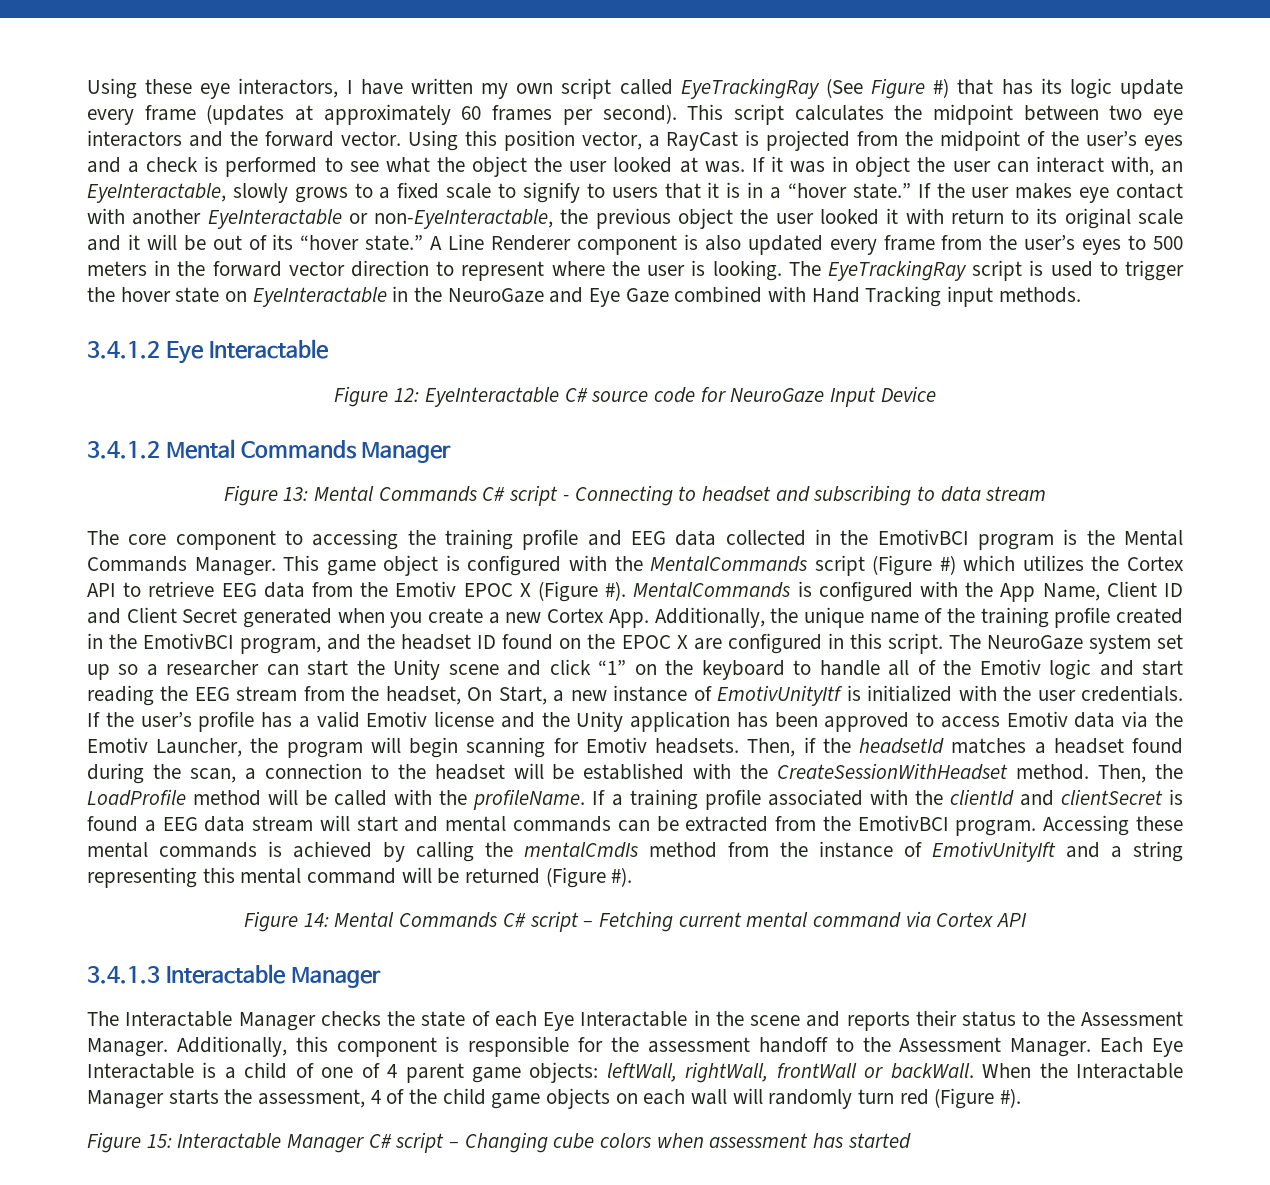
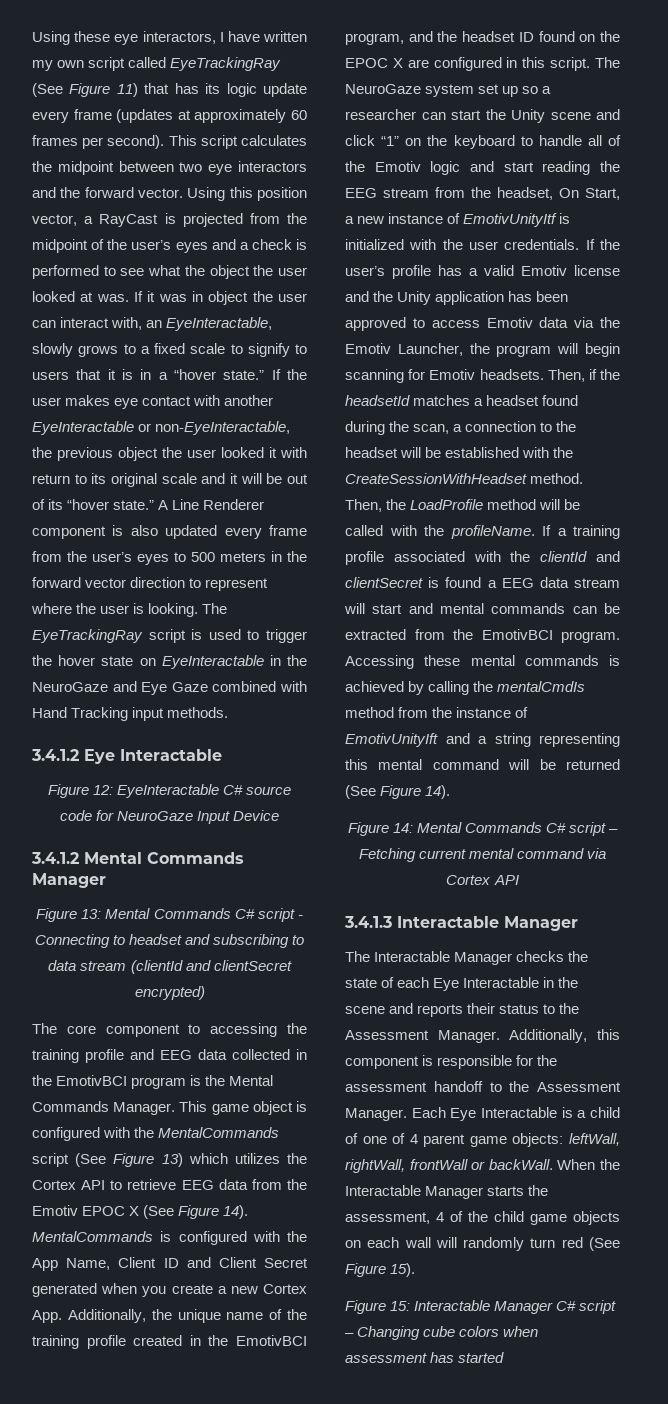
[933,78,950,98] #) -> [116,83,138,97] 11)
(1047, 493) none -> [130,960,292,974] [134,986,205,1000] (clientId and clientSecret encrypted)
[872,555,956,576] (Figure #) -> [75,1153,183,1167] (See Figure 13)
[538,581,627,602] (Figure #). -> [143,1205,249,1219] (See Figure 14).
[545,867,633,888] (Figure #). -> [345,785,451,799] (See Figure 14).
[934,1088,1022,1109] (Figure #). -> [589,1237,620,1251] [345,1263,416,1277] (See Figure 15).

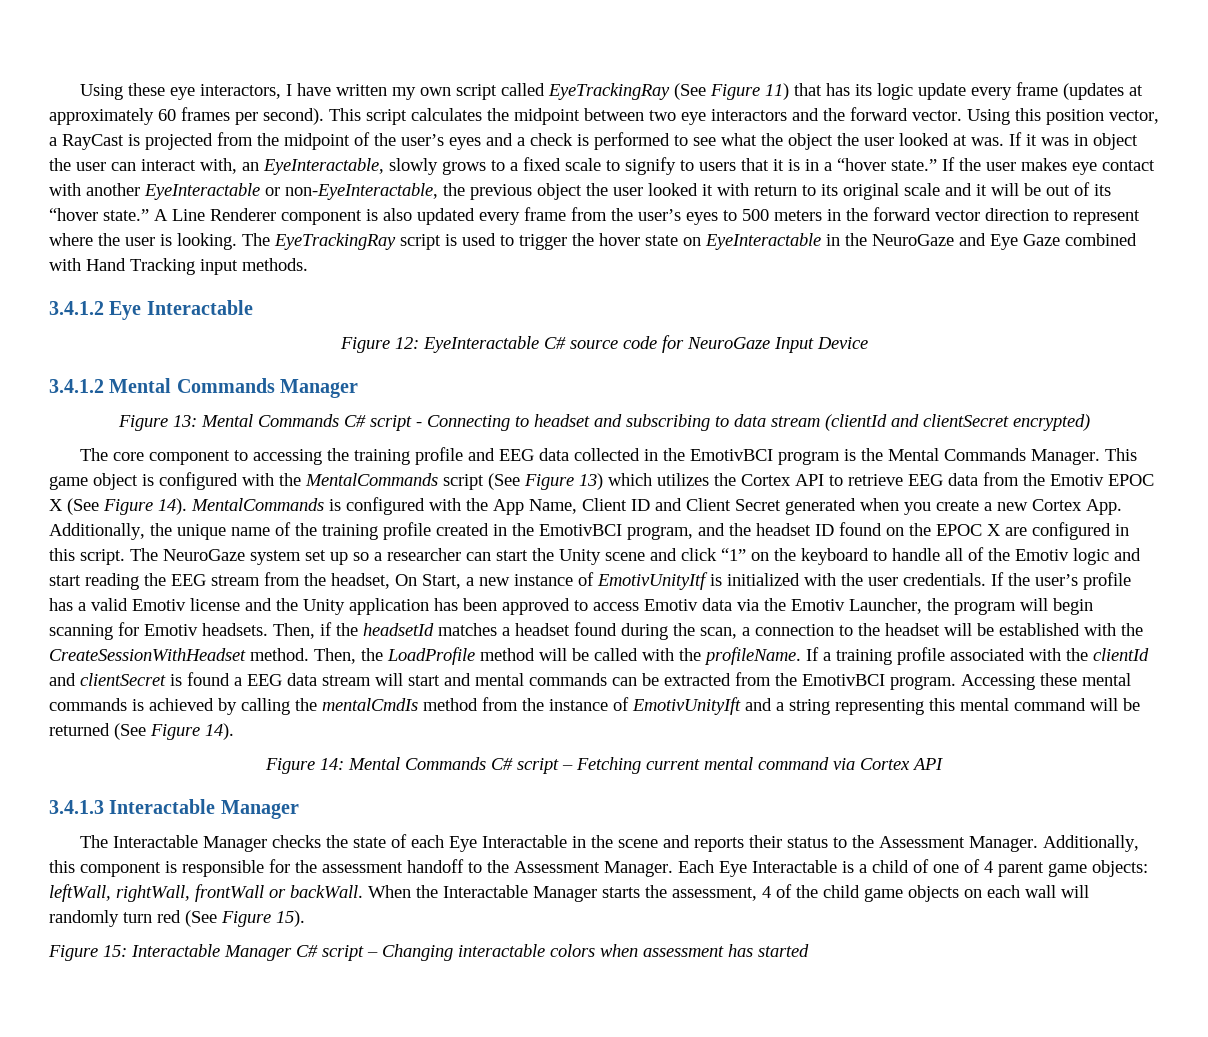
[423,1326,456,1337] cube -> [458,944,545,957] interactable

